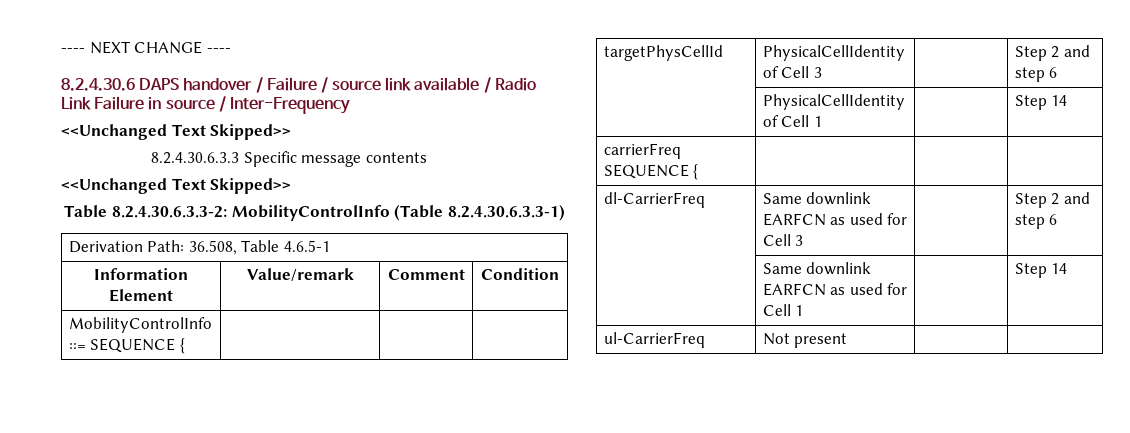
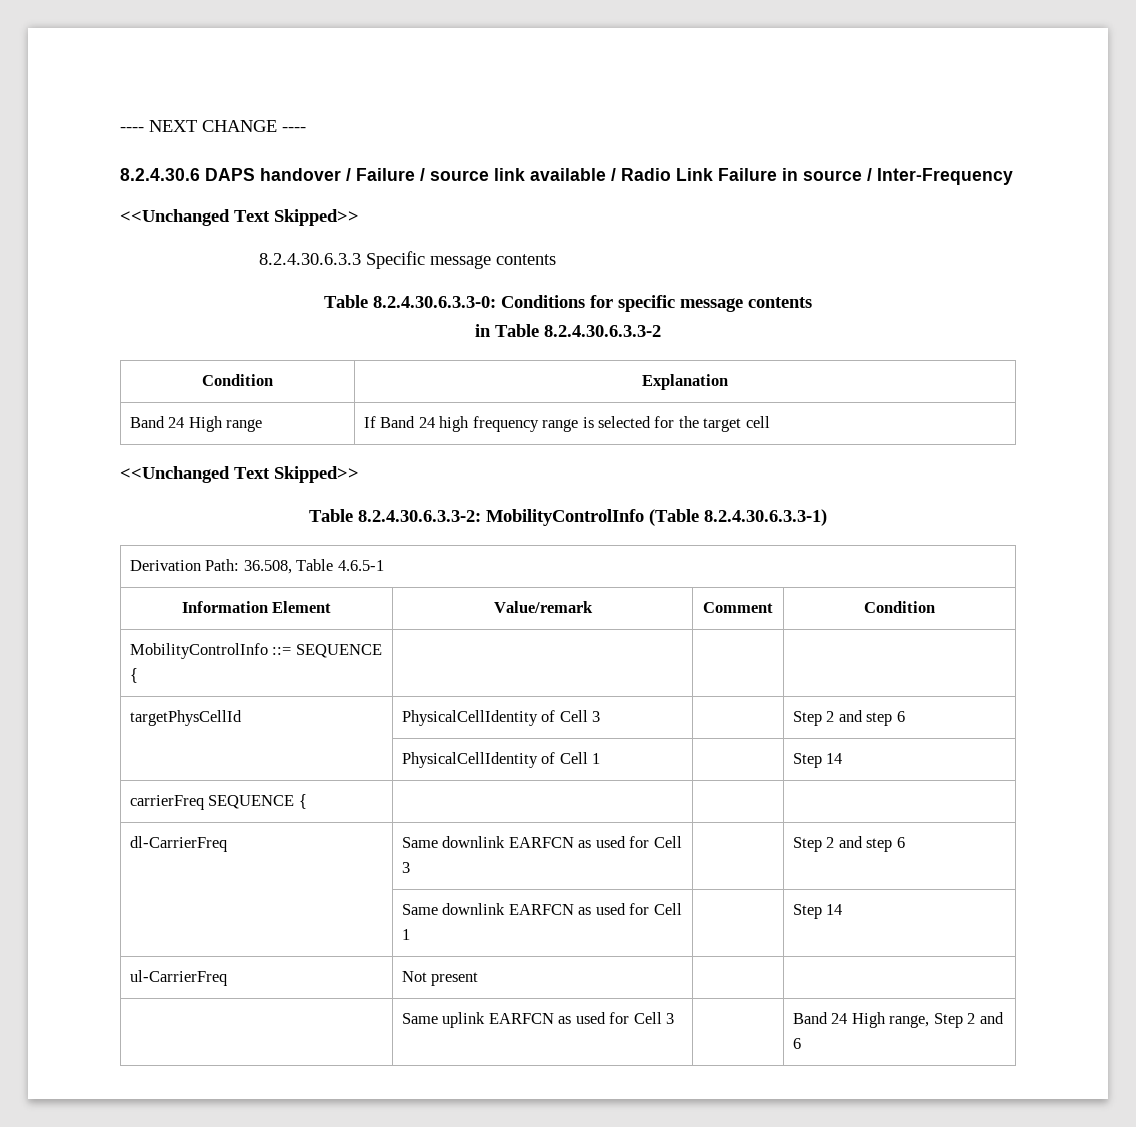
(428, 157) none -> [324,295,812,312] [475,324,661,337] [202,374,273,386] [642,374,728,390] [129,416,263,432] [363,416,770,432] // Table 8.2.4.30.6.3.3-0: Conditions for specific message contents // in Table 8.2.4.30.6.3.3-2 // Condition | Explanation // Band 24 High range | If Band 24 high frequency range is selected for the target cell
(848, 340) none -> [401,1012,675,1028] [792,1012,1004,1028] [792,1038,801,1049] // | Same uplink EARFCN as used for Cell 3 | | Band 24 High range, Step 2 and 6

